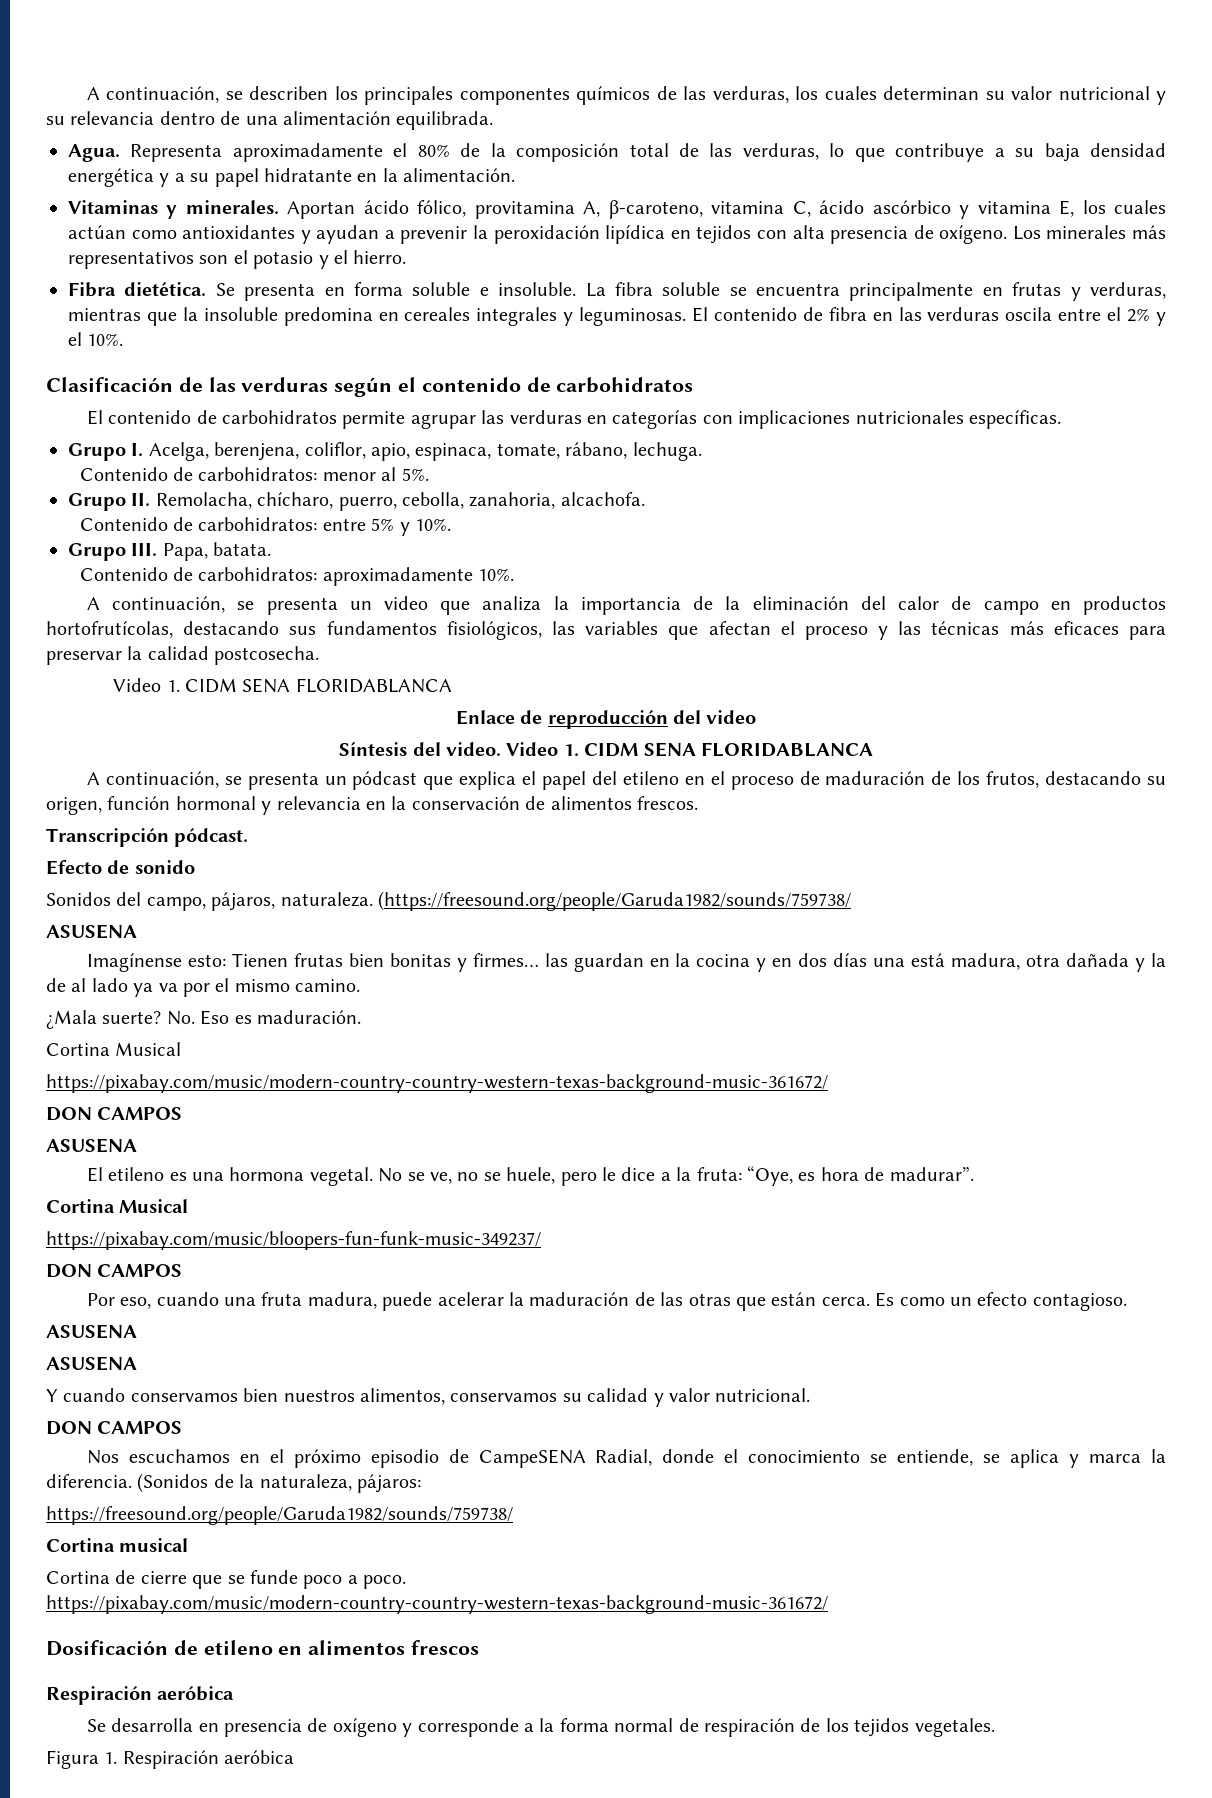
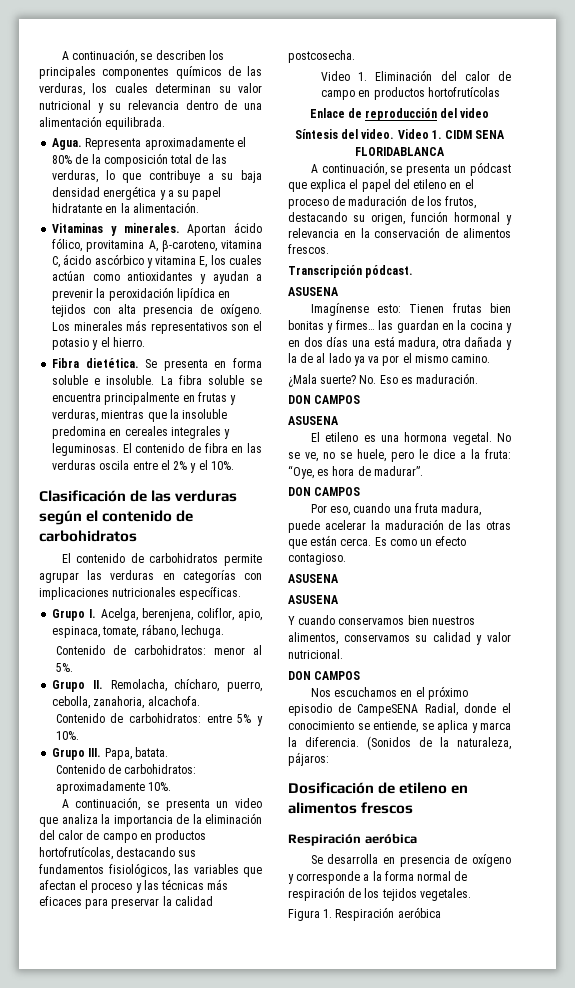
[184,678,452,693] CIDM SENA FLORIDABLANCA -> [375,70,511,81] [321,87,500,100] Eliminación del calor de campo en productos hortofrutícolas
[46,860,195,875] [46,891,851,911] // Efecto de sonido // Sonidos del campo, pájaros, naturaleza. (https://freesound.org/people/Garuda1982/sounds/759738/ -> (414, 271) none
[46,1042,182,1056] [46,1074,828,1093] // Cortina Musical // https://pixabay.com/music/modern-country-country-western-texas-background-music-361672/ -> (479, 378) none
[46,1199,189,1213] [46,1231,541,1250] // Cortina Musical // https://pixabay.com/music/bloopers-fun-funk-music-349237/ -> (423, 471) none
[46,1506,513,1525] [46,1538,189,1552] [46,1570,407,1589] [46,1595,828,1614] // https://freesound.org/people/Garuda1982/sounds/759738/ // Cortina musical // Cortina de cierre que se funde poco a poco. https://pixabay.com/music/modern-country-country-western-texas-background-music-361672/ -> (329, 759) none

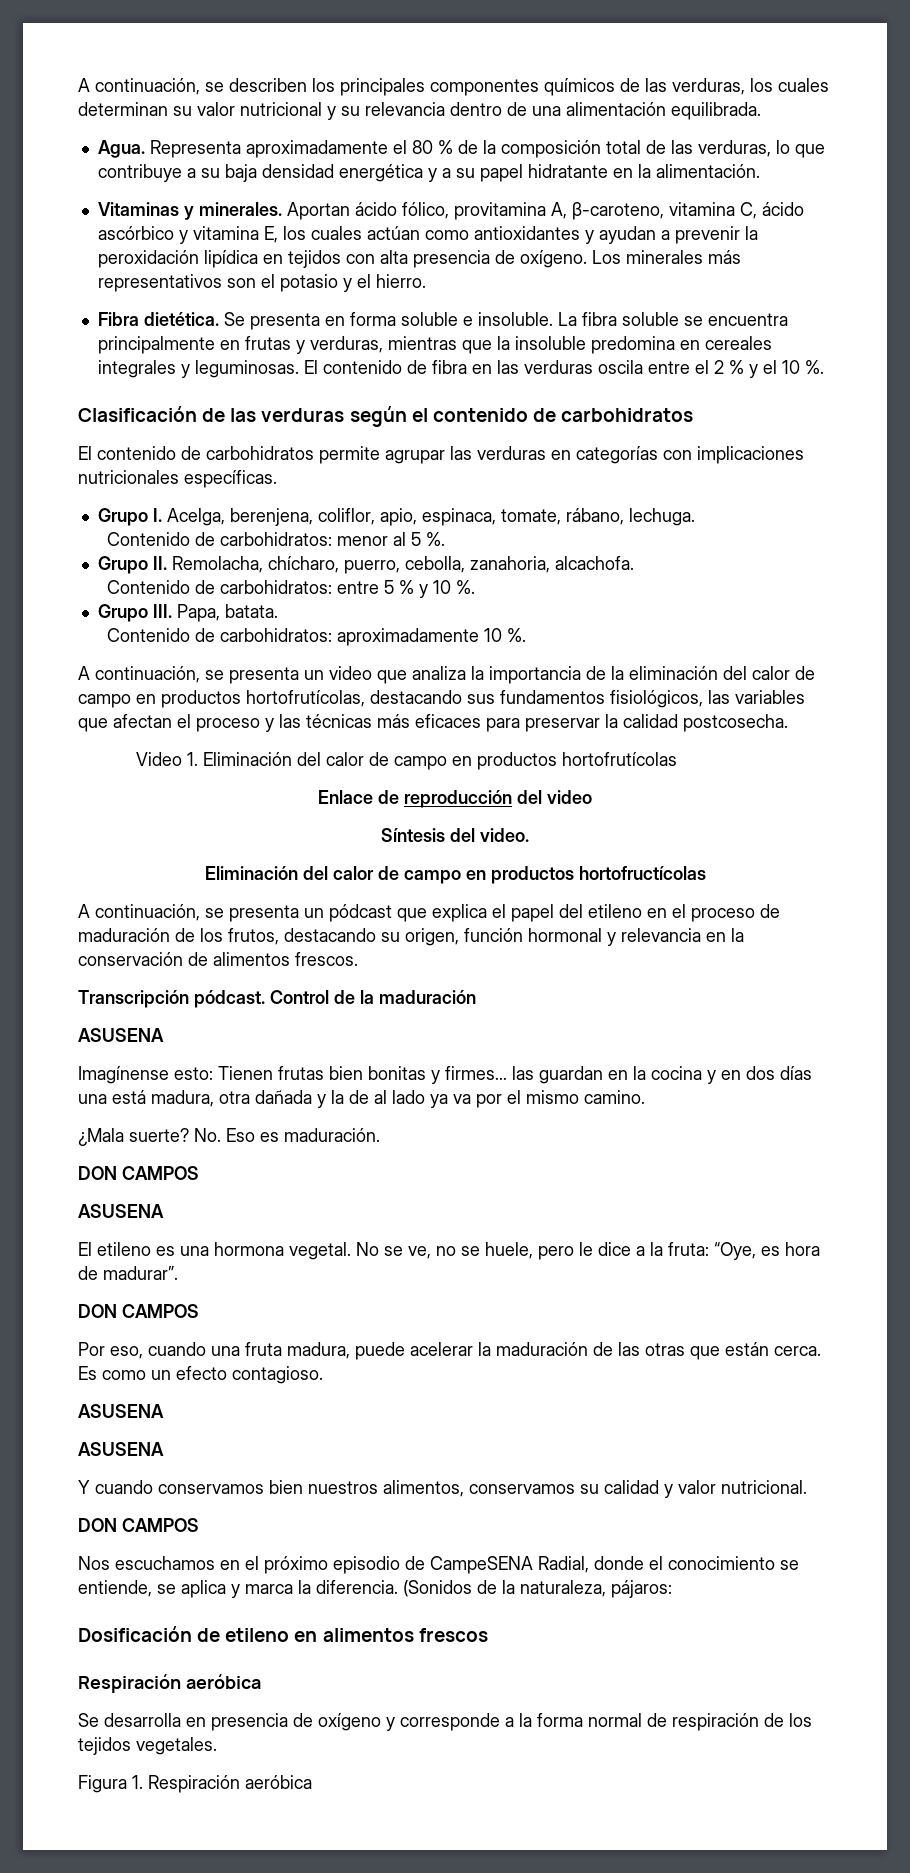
[52,155,73,164] 80% -> [411,140,453,154] 80 %
[173,460,234,473] 2% y el 10%. -> [713,360,824,378] 2 % y el 10 %.
[55,663,73,672] 5%. -> [410,532,445,546] 5 %.
[237,714,263,726] [55,731,79,740] 5% y 10%. -> [383,580,475,598] 5 % y 10 %.
[147,782,171,791] 10%. -> [483,628,526,642] 10 %.
[397,129,506,139] [355,147,445,156] Video 1. CIDM SENA FLORIDABLANCA -> [204,866,706,884] // Eliminación del calor de campo en productos hortofructícolas
(414, 271) none -> [270,990,476,1004] Control de la maduración

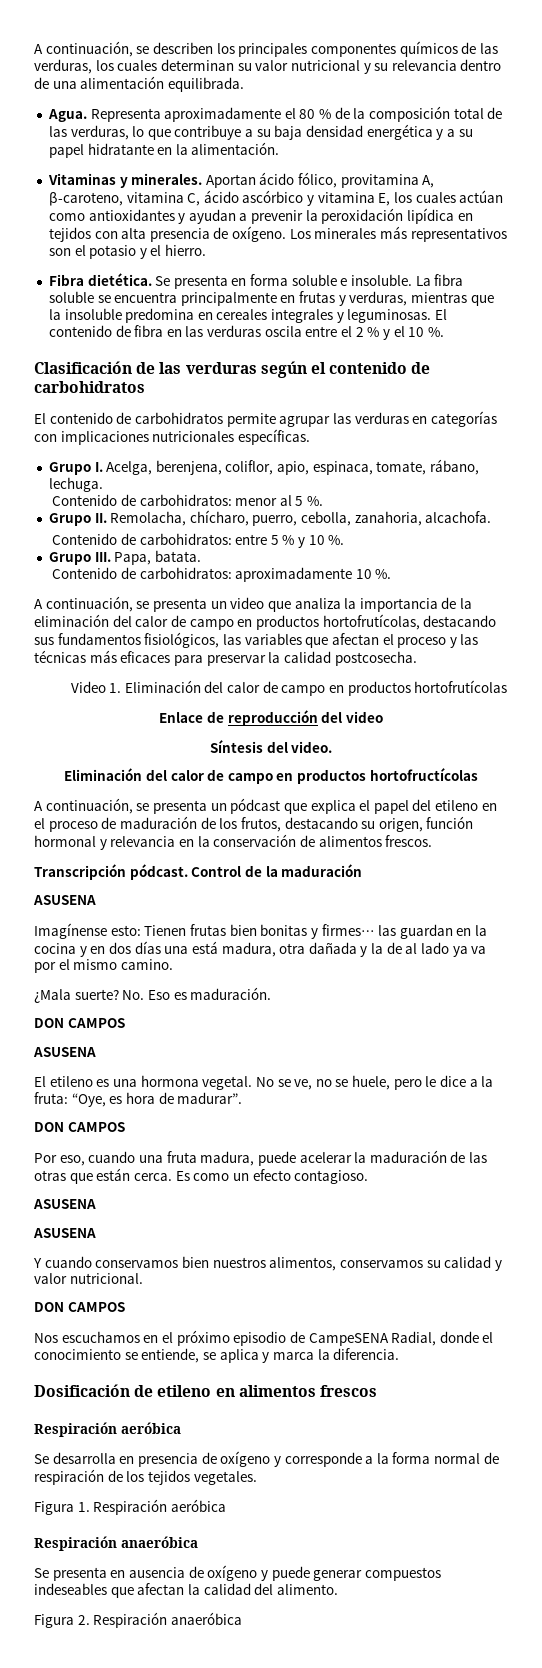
[403,1580,672,1598] (Sonidos de la naturaleza, pájaros: -> (400, 1354) none
(312, 1782) none -> [34,1536,198,1551] [34,1565,441,1581] [34,1583,338,1598] [34,1612,242,1628] // Respiración anaeróbica // Se presenta en ausencia de oxígeno y puede generar compuestos indeseables que afectan la calidad del alimento. // Figura 2. Respiración anaeróbica

